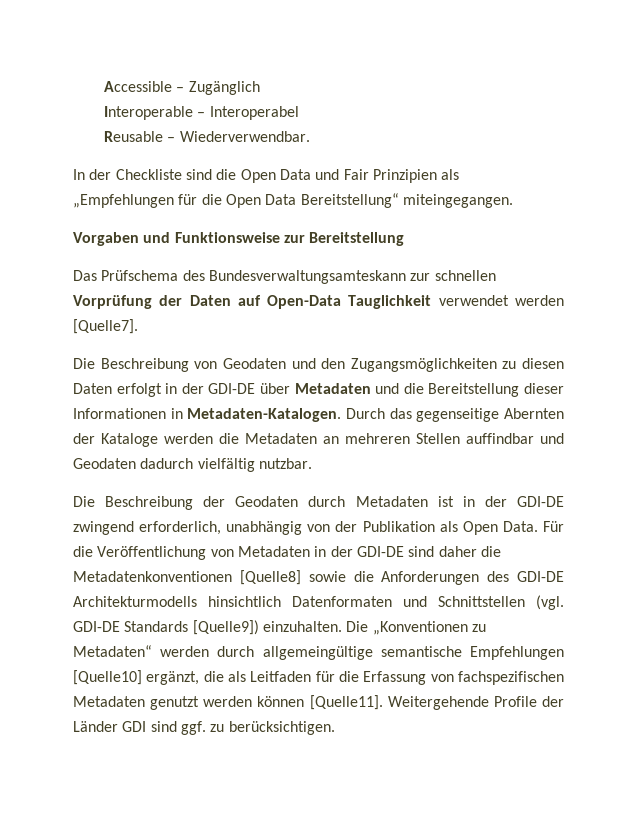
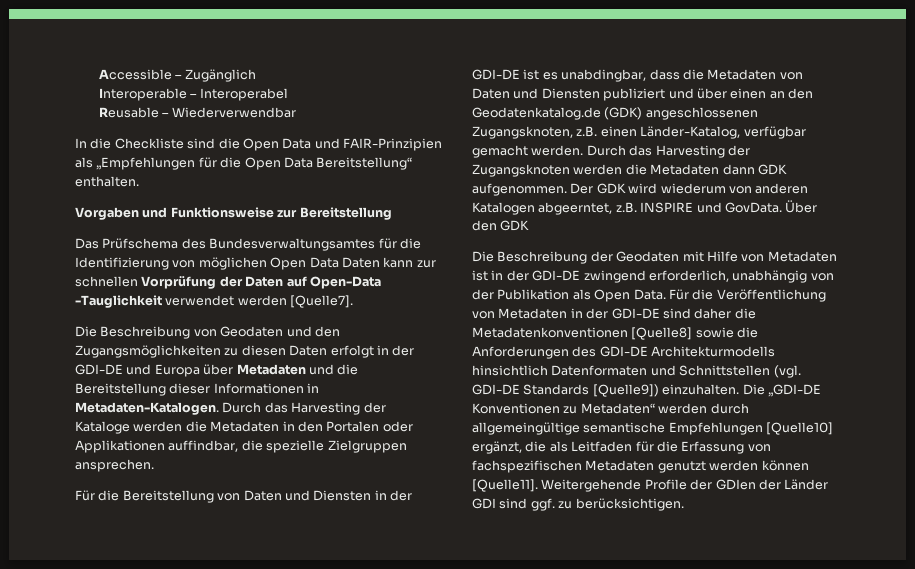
[179,131,310,142] Wiederverwendbar. -> [171,107,296,118] Wiederverwendbar
[89,169,112,180] der -> [90,138,112,149] die
[343,169,437,183] Fair Prinzipien -> [343,138,442,151] FAIR-Prinzipien
[402,194,513,208] miteingegangen. -> [75,176,139,187] enthalten.
[208,270,406,284] Bundesverwaltungsamteskann -> [209,238,421,251] [75,257,414,270] Bundesverwaltungsamtes für die Identifizierung von möglichen Open Data Daten kann
[348,295,432,309] Tauglichkeit -> [75,295,162,308] -Tauglichkeit
(256, 388) none -> [126,364,200,377] und Europa
[416,408,565,422] gegenseitige Abernten -> [291,402,361,415] Harvesting
[323,433,564,444] [73,458,312,472] an mehreren Stellen auffindbar und Geodaten dadurch vielfältig nutzbar. -> [282,421,413,432] [75,440,407,453] [75,459,154,472] [75,490,412,503] [472,69,803,82] [472,88,813,101] [472,107,758,120] [472,126,806,139] [472,145,750,158] [472,164,787,177] [472,183,809,196] [472,200,818,215] [472,220,530,231] in den Portalen oder Applikationen auffindbar, die spezielle Zielgruppen ansprechen. // Für die Bereitstellung von Daten und Diensten in der GDI-DE ist es unabdingbar, dass die Metadaten von Daten und Diensten publiziert und über einen an den Geodatenkatalog.de (GDK) angeschlossenen Zugangsknoten, z.B. einen Länder-Katalog, verfügbar gemacht werden. Durch das Harvesting der Zugangsknoten werden die Metadaten dann GDK aufgenommen. Der GDK wird wiederum von anderen Katalogen abgeerntet, z.B. INSPIRE und GovData. Über den GDK
[308,496,346,507] durch -> [682,251,765,262] mit Hilfe von
[372,621,468,635] „Konventionen -> [767,384,821,397] [472,403,560,414] „GDI-DE Konventionen
(564, 701) none -> [715,479,781,490] GDIen der

